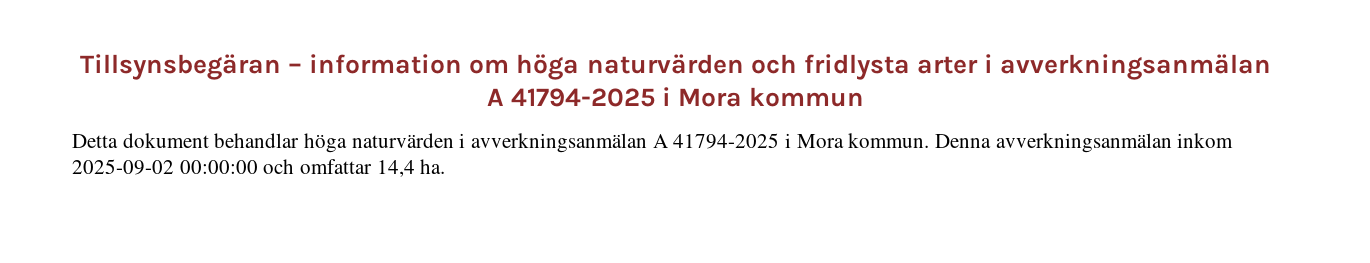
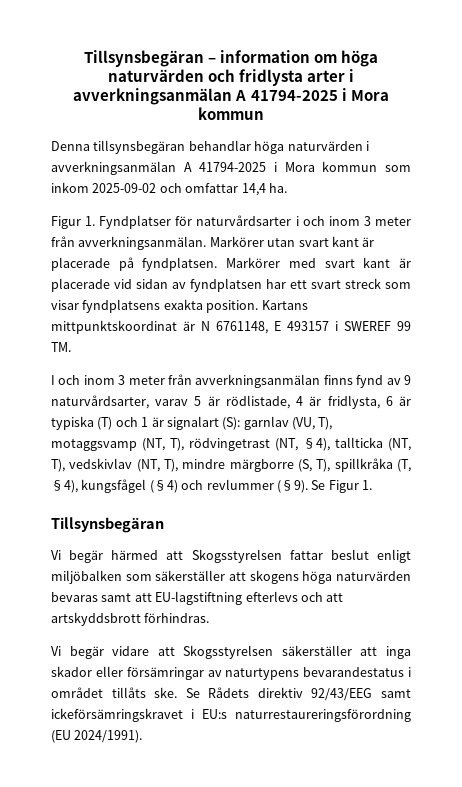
[72,133,209,148] Detta dokument -> [51,140,186,154] Denna tillsynsbegäran
[848,133,1172,153] kommun. Denna avverkningsanmälan -> [322,161,411,172] kommun som
[179,160,258,174] 00:00:00 -> (157, 188) none
(446, 166) none -> [51,215,411,229] [51,236,375,250] [51,257,412,271] [51,278,411,292] [51,299,308,313] [51,320,411,334] [51,342,71,352] [51,374,411,388] [51,395,412,409] [51,416,333,430] [51,437,411,451] [51,458,411,472] [51,479,372,493] [51,517,164,533] [51,549,411,563] [51,570,411,584] [51,591,344,605] [51,612,210,626] [51,645,411,659] [51,666,412,680] [51,687,411,701] [51,708,411,722] [51,730,143,743] // Figur 1. Fyndplatser för naturvårdsarter i och inom 3 meter från avverkningsanmälan. Markörer utan svart kant är placerade på fyndplatsen. Markörer med svart kant är placerade vid sidan av fyndplatsen har ett svart streck som visar fyndplatsens exakta position. Kartans mittpunktskoordinat är N 6761148, E 493157 i SWEREF 99 TM. // I och inom 3 meter från avverkningsanmälan finns fynd av 9 naturvårdsarter, varav 5 är rödlistade, 4 är fridlysta, 6 är typiska (T) och 1 är signalart (S): garnlav (VU, T), motaggsvamp (NT, T), rödvingetrast (NT, §4), tallticka (NT, T), vedskivlav (NT, T), mindre märgborre (S, T), spillkråka (T, §4), kungsfågel (§4) och revlummer (§9). Se Figur 1. // Tillsynsbegäran // Vi begär härmed att Skogsstyrelsen fattar beslut enligt miljöbalken som säkerställer att skogens höga naturvärden bevaras samt att EU-lagstiftning efterlevs och att artskyddsbrott förhindras. // Vi begär vidare att Skogsstyrelsen säkerställer att inga skador eller försämringar av naturtypens bevarandestatus i området tillåts ske. Se Rådets direktiv 92/43/EEG samt ickeförsämringskravet i EU:s naturrestaureringsförordning (EU 2024/1991).

